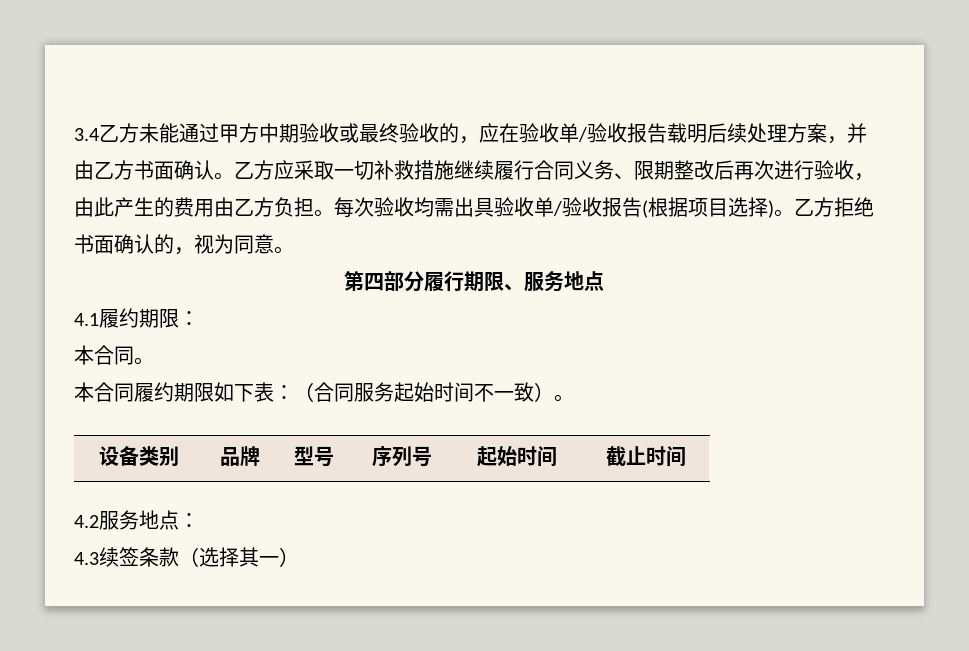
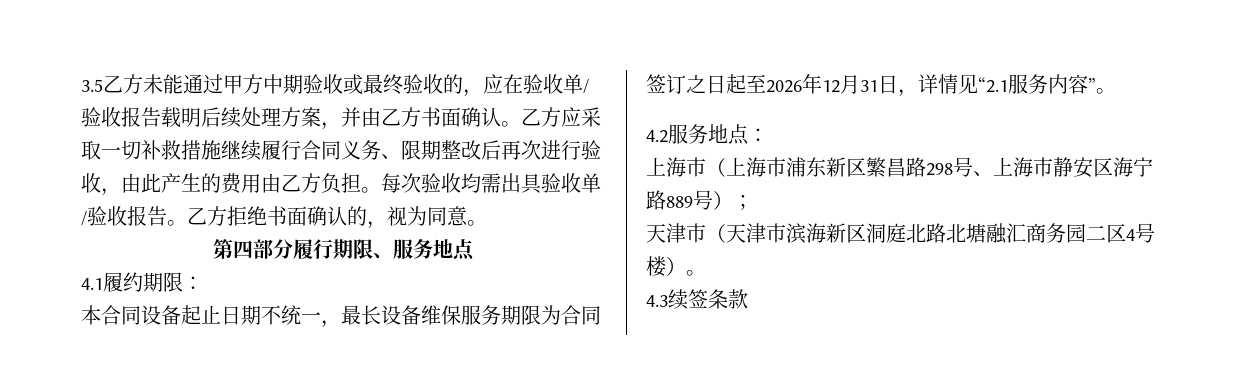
[74,128,99,141] 3.4 -> [81,79,103,92] 3.5
[642,197,774,218] (根据项目选择) -> (167, 216) none
[134,357,154,365] [74,382,574,402] [98,446,179,467] [219,446,260,466] [294,446,334,467] [372,446,432,467] [477,446,557,467] [605,446,686,467] [74,510,199,530] 。 // 本合同履约期限如下表：（合同服务起始时间不一致）。 // 设备类别 | 品牌 | 型号 | 序列号 | 起始时间 | 截止时间 // 4.2服务地点： -> [141,305,601,328] [646,74,1116,97] [646,124,768,145] [646,157,1153,178] [646,190,753,210] [646,223,1155,244] [646,256,706,277] 设备起止日期不统一，最长设备维保服务期限为合同签订之日起至2026年12月31日，详情见“2.1服务内容”。 // 4.2服务地点： // 上海市（上海市浦东新区繁昌路298号、上海市静安区海宁路889号）； // 天津市（天津市滨海新区洞庭北路北塘融汇商务园二区4号楼）。
[179,547,299,567] （选择其一） -> (748, 299) none

